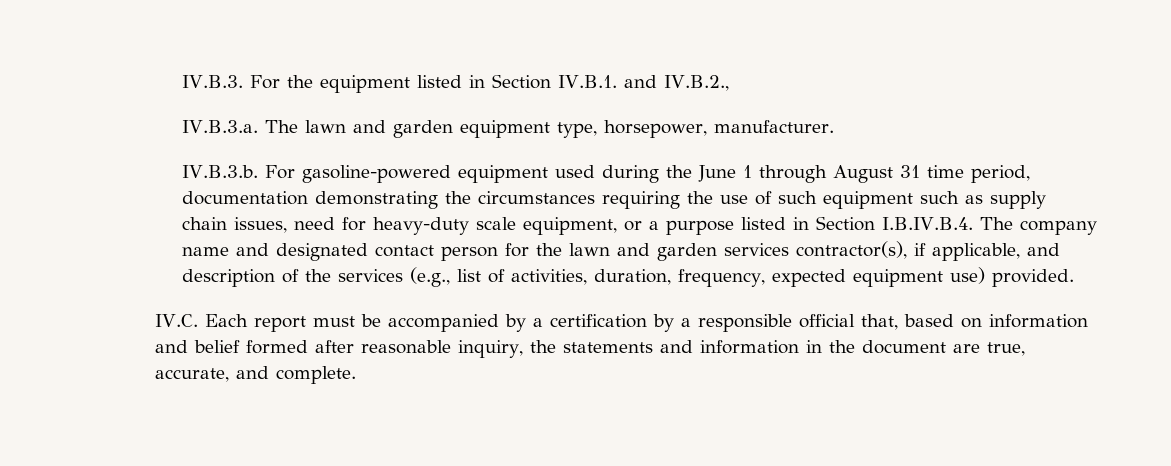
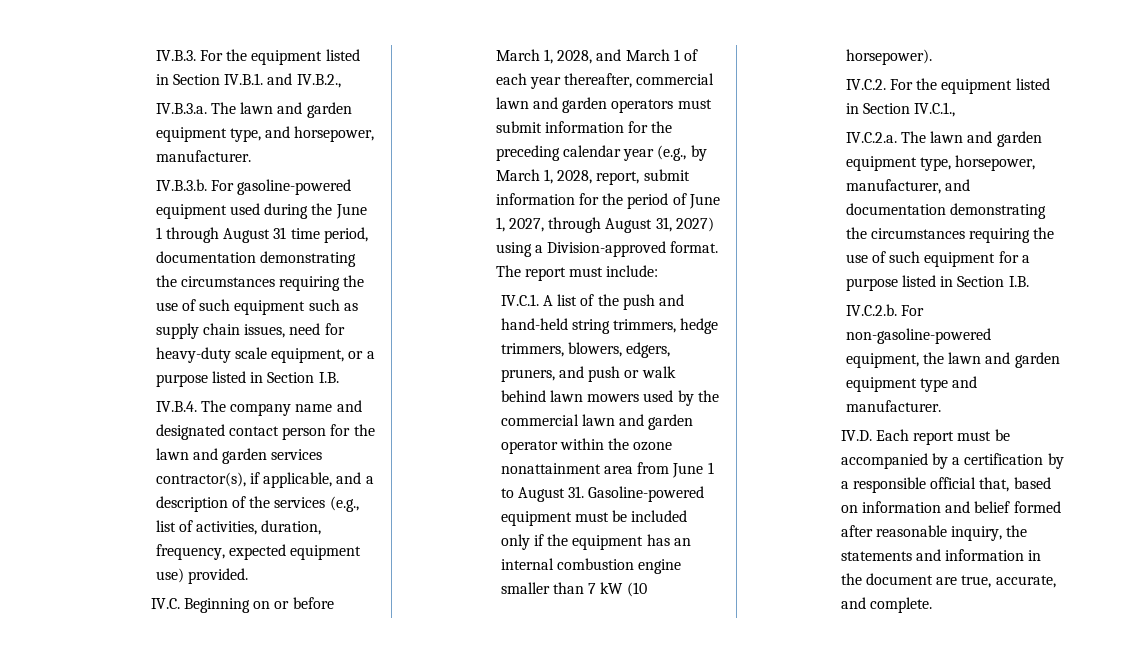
(597, 130) none -> [265,126,291,138] and
[881,217,973,230] I.B.IV.B.4. -> [318,372,339,383] [155,401,197,412] I.B. // IV.B.4.
(1060, 249) none -> [365,476,374,484] a
(198, 320) none -> [184,597,334,613] [495,49,699,64] [495,73,715,89] [495,97,712,113] [495,121,673,133] [495,145,707,161] [495,169,690,185] [495,193,720,209] [495,217,714,233] [495,241,719,257] [495,265,659,281] [500,294,685,310] [500,318,719,334] [500,342,671,358] [500,366,676,382] [500,390,719,406] [500,414,694,430] [500,438,673,454] [500,462,714,478] [500,486,705,502] [500,510,688,526] [500,534,691,550] [500,558,682,574] [500,582,647,597] [845,49,932,65] [845,78,1050,94] [845,102,956,117] [845,131,1042,147] [845,155,1036,171] [845,179,971,194] [845,203,1047,219] [845,227,1055,243] [845,251,1030,267] [845,275,1029,291] [845,304,925,316] [845,328,991,344] [845,352,1060,368] [845,376,978,392] [845,400,941,412] [840,430,872,441] Beginning on or before March 1, 2028, and March 1 of each year thereafter, commercial lawn and garden operators must submit information for the preceding calendar year (e.g., by March 1, 2028, report, submit information for the period of June 1, 2027, through August 31, 2027) using a Division-approved format. The report must include: // IV.C.1. A list of the push and hand-held string trimmers, hedge trimmers, blowers, edgers, pruners, and push or walk behind lawn mowers used by the commercial lawn and garden operator within the ozone nonattainment area from June 1 to August 31. Gasoline-powered equipment must be included only if the equipment has an internal combustion engine smaller than 7 kW (10 horsepower). // IV.C.2. For the equipment listed in Section IV.C.1., // IV.C.2.a. The lawn and garden equipment type, horsepower, manufacturer, and documentation demonstrating the circumstances requiring the use of such equipment for a purpose listed in Section I.B. // IV.C.2.b. For non-gasoline-powered equipment, the lawn and garden equipment type and manufacturer. // IV.D.

